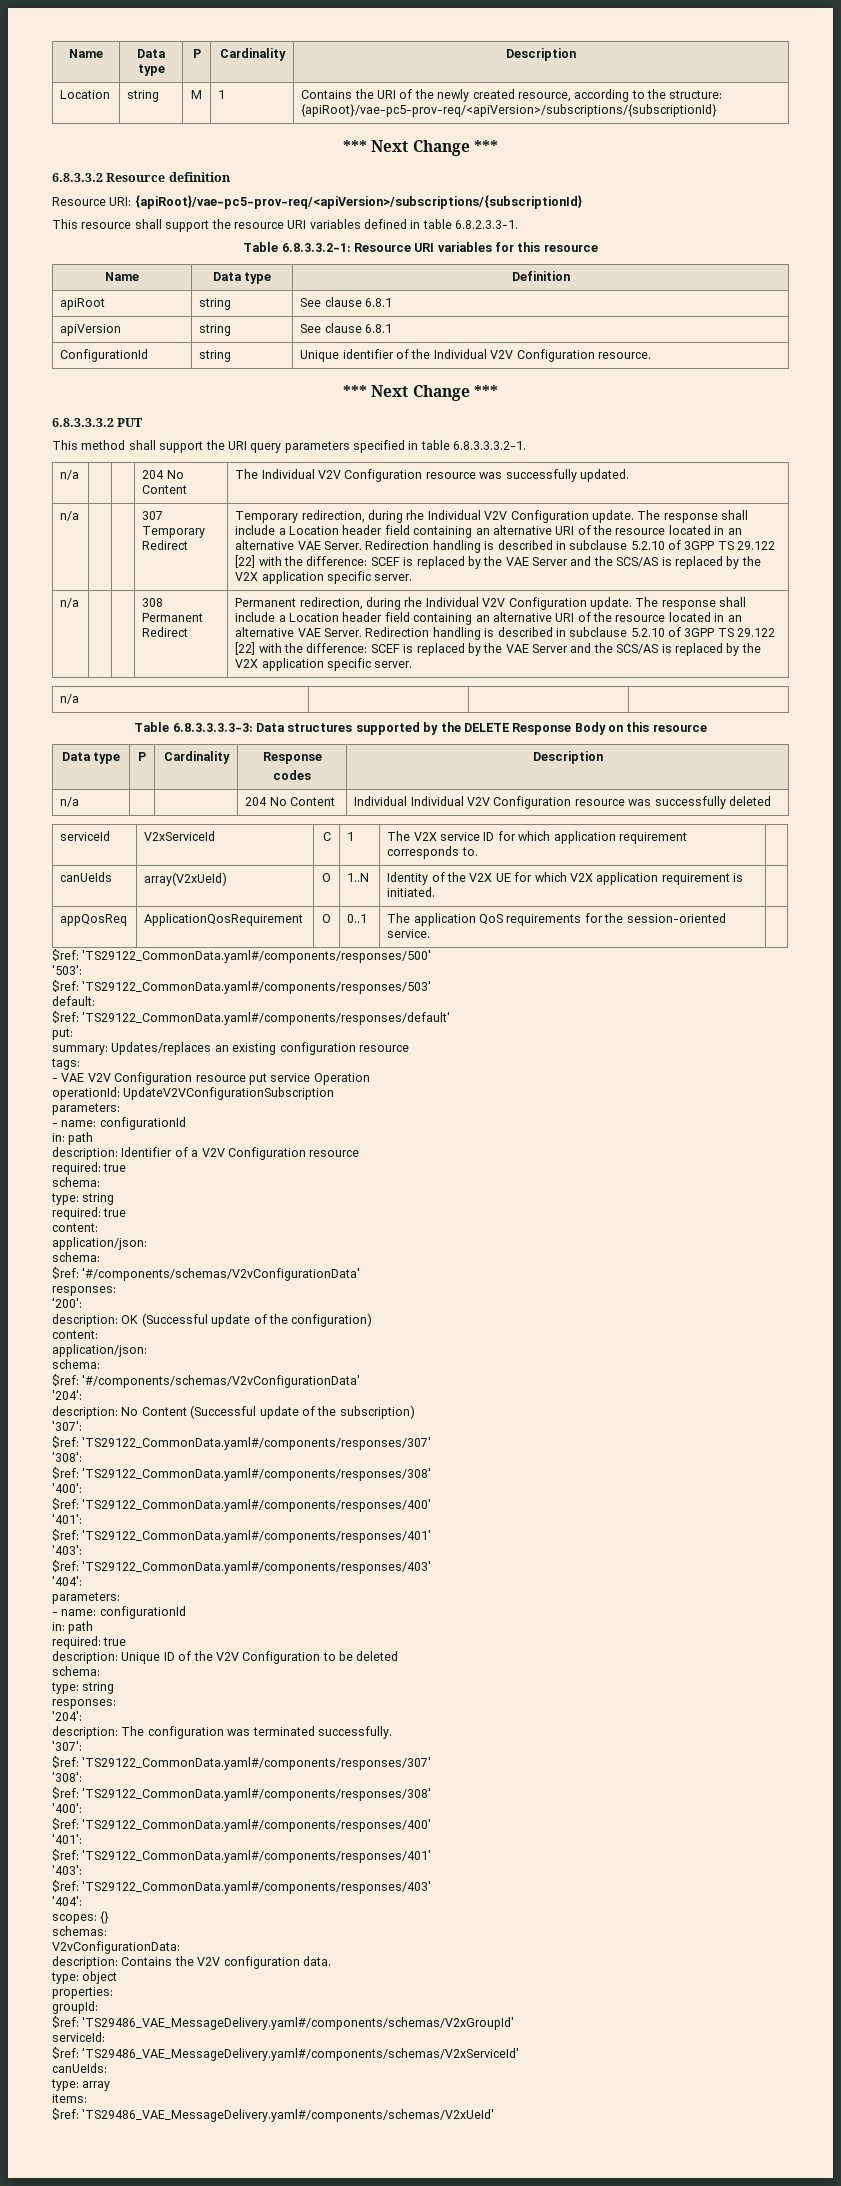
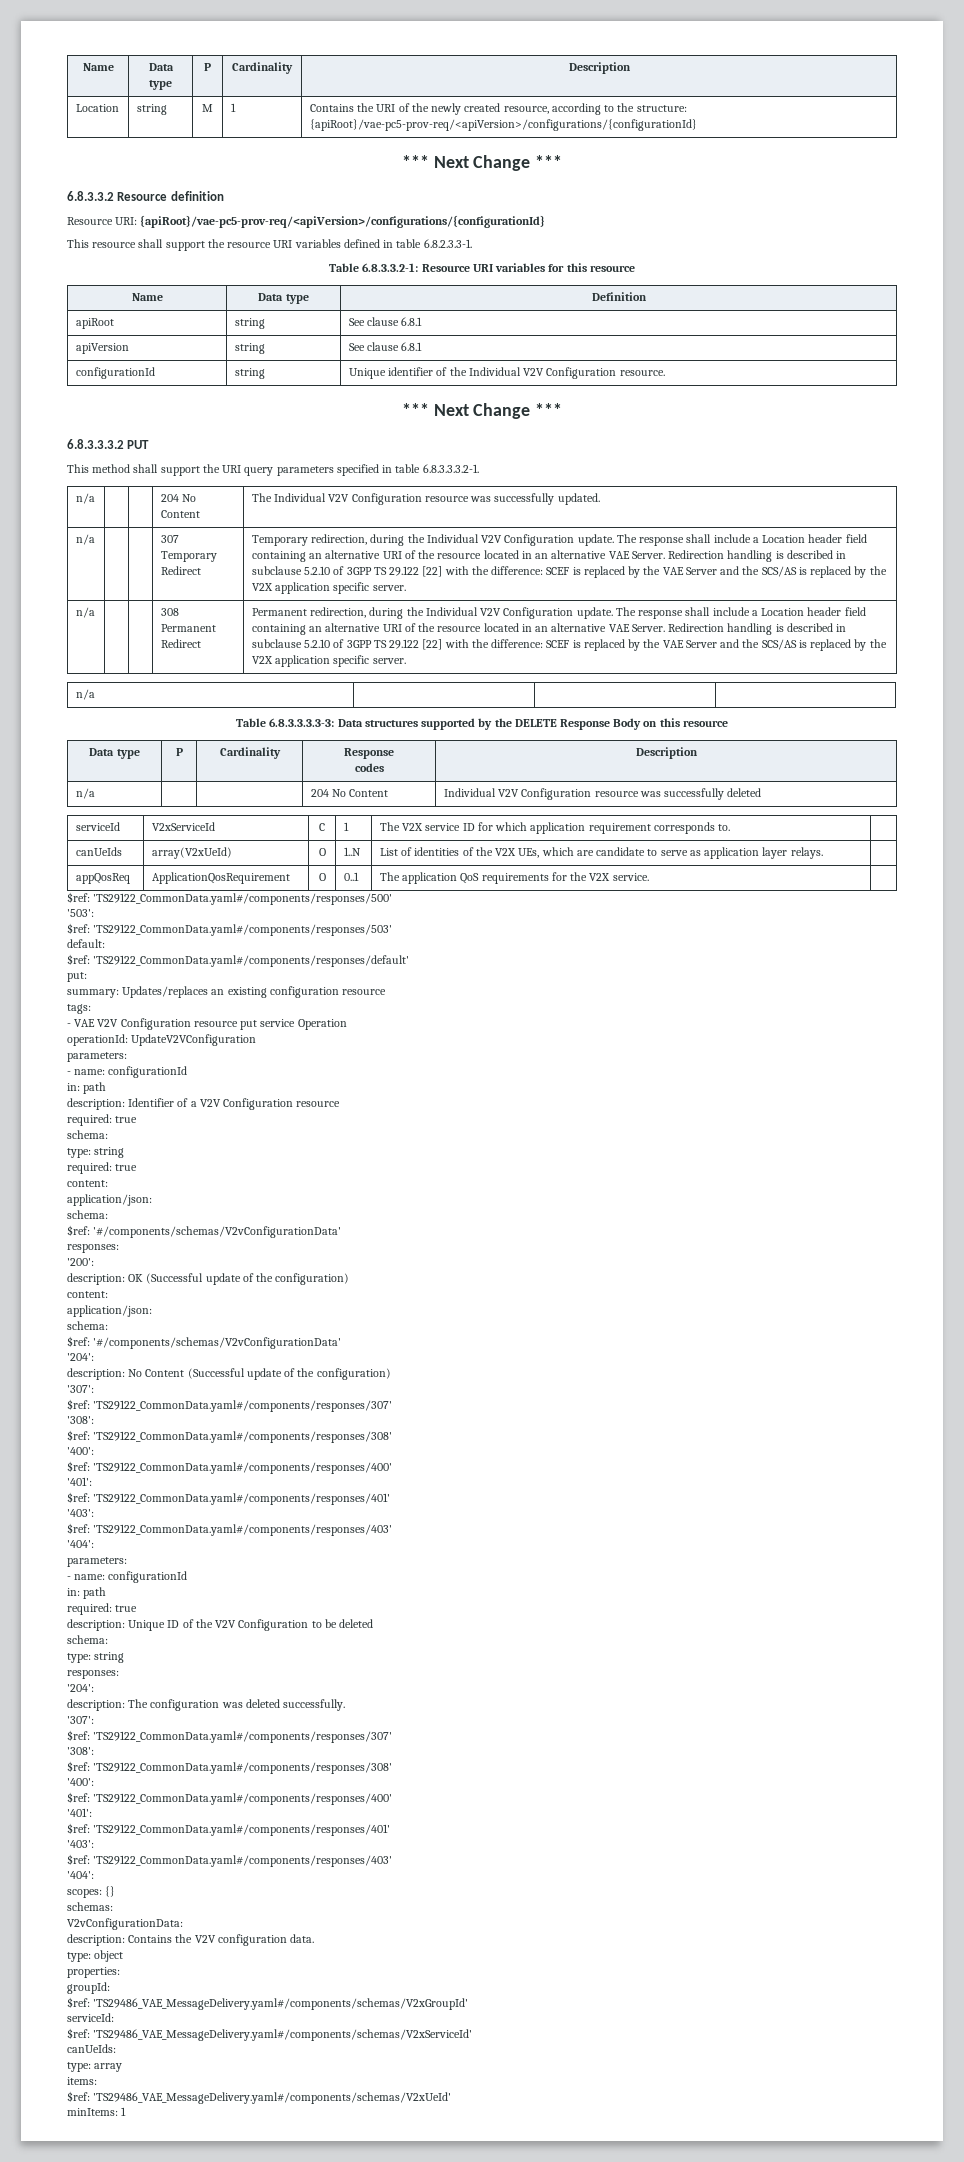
[301,104,718,117] {apiRoot}/vae-pc5-prov-req/<apiVersion>/subscriptions/{subscriptionId} -> [309,119,697,131] {apiRoot}/vae-pc5-prov-req/<apiVersion>/configurations/{configurationId}
[134,195,582,209] {apiRoot}/vae-pc5-prov-req/<apiVersion>/subscriptions/{subscriptionId} -> [140,215,546,228] {apiRoot}/vae-pc5-prov-req/<apiVersion>/configurations/{configurationId}
[60,349,149,362] ConfigurationId -> [75,367,155,379] configurationId
[406,510,425,520] rhe -> [407,534,425,543] the
[404,597,423,607] rhe -> [406,607,424,616] the
[410,796,464,806] Individual -> (496, 792) none
[387,872,744,885] [387,887,436,897] Identity of the V2X UE for which V2X application requirement is initiated. -> [379,847,823,859] List of identities of the V2X UEs, which are candidate to serve as application layer relays.
[626,913,726,923] session-oriented -> [589,873,611,881] V2X
[123,1087,335,1100] UpdateV2VConfigurationSubscription -> [131,1034,257,1046] UpdateV2VConfiguration
[339,1405,415,1419] subscription) -> [316,1368,391,1380] configuration)
[252,1726,315,1736] terminated -> [245,1699,280,1708] deleted
(495, 2115) none -> [67,2107,127,2116] // minItems: 1

